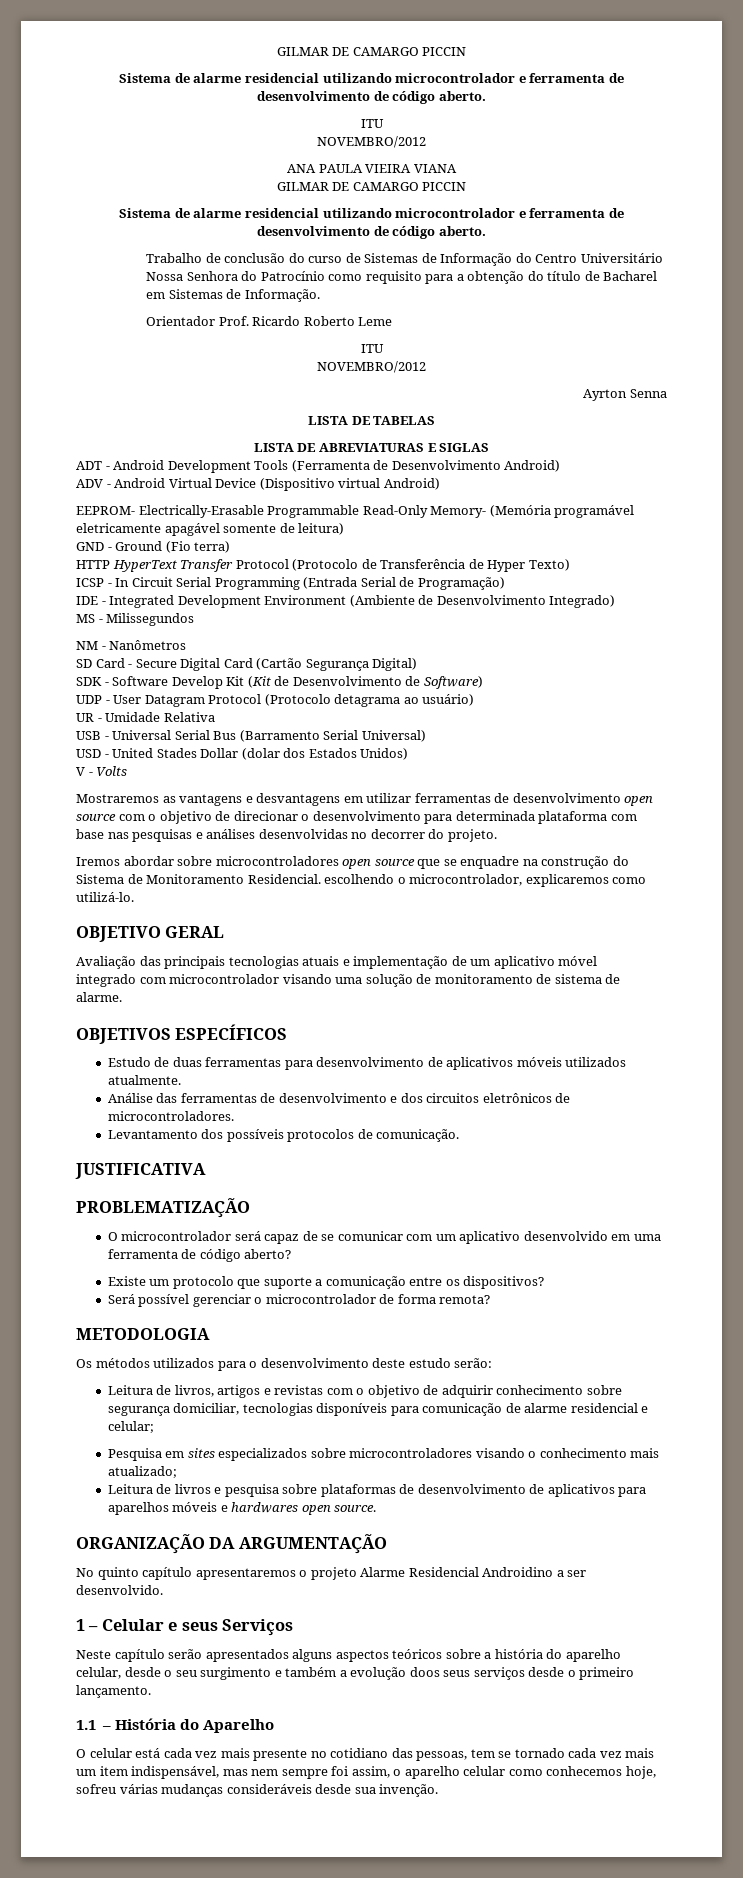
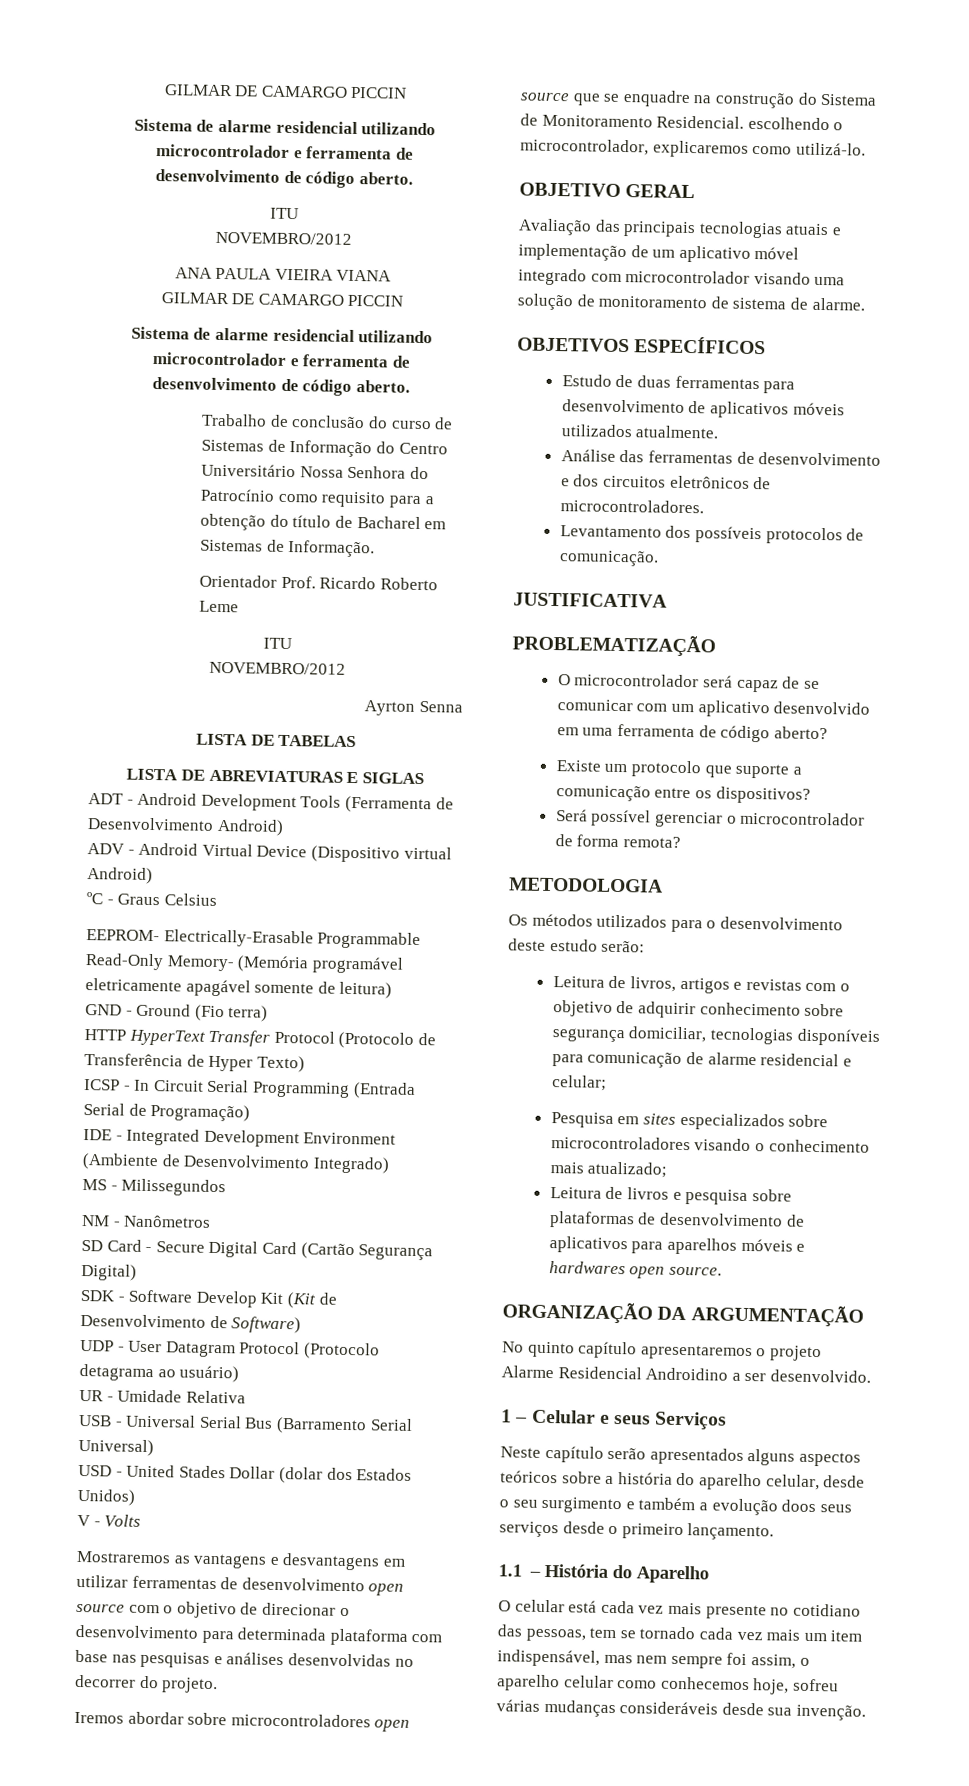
(440, 484) none -> [86,892,217,906] // ºC - Graus Celsius

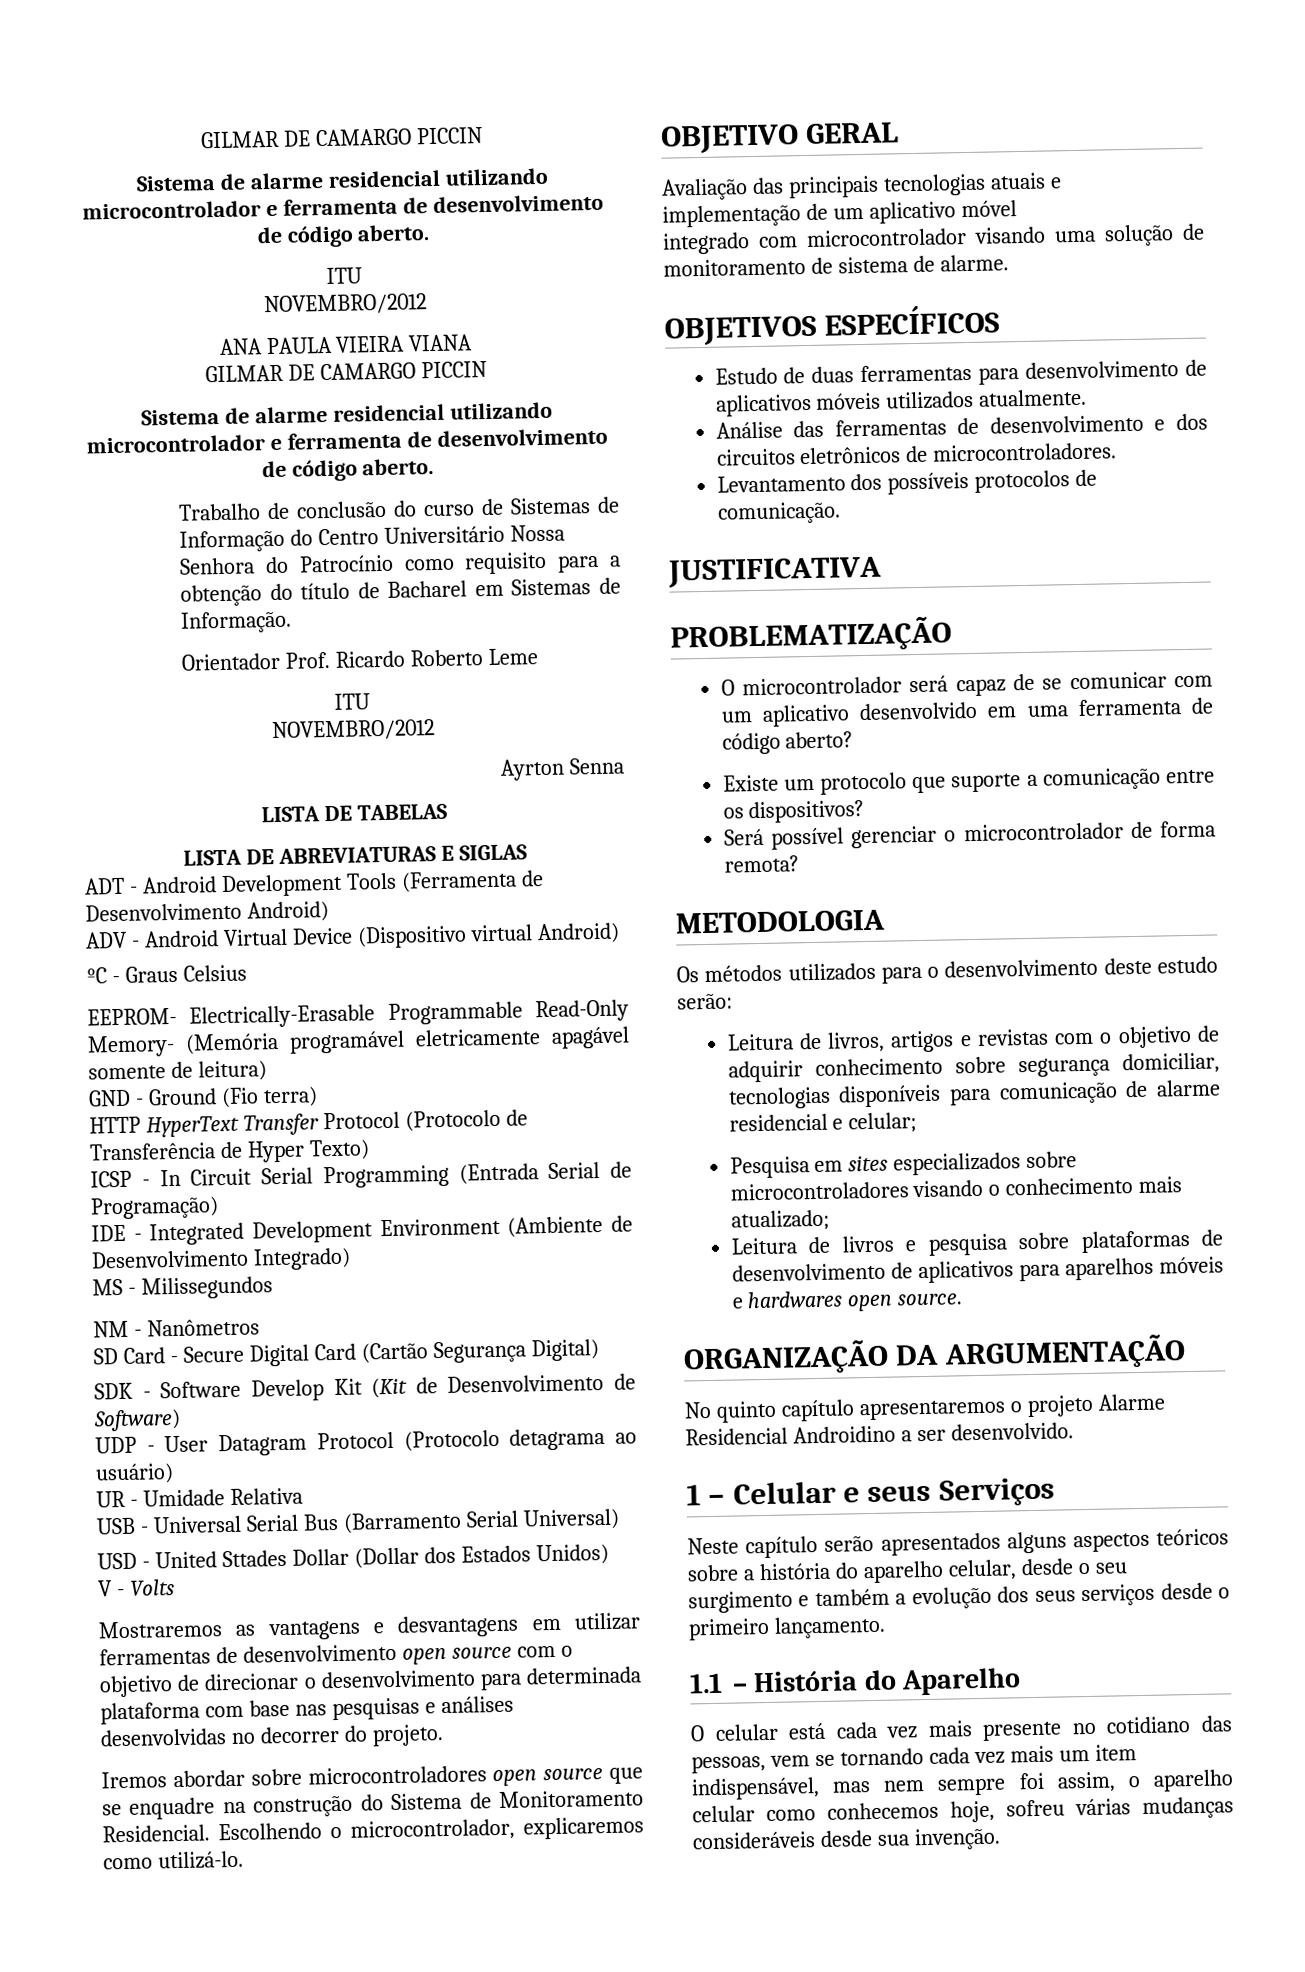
[178,1465,323,1484] Stades Dollar (dolar -> [221,1547,419,1569] Sttades Dollar (Dollar
[747,116,830,131] escolhendo -> [218,1822,322,1841] Escolhendo
[781,1499,817,1513] doos -> [997,1586,1030,1603] dos
[589,1626,697,1640] tem se tornado -> [769,1748,924,1767] vem se tornando

